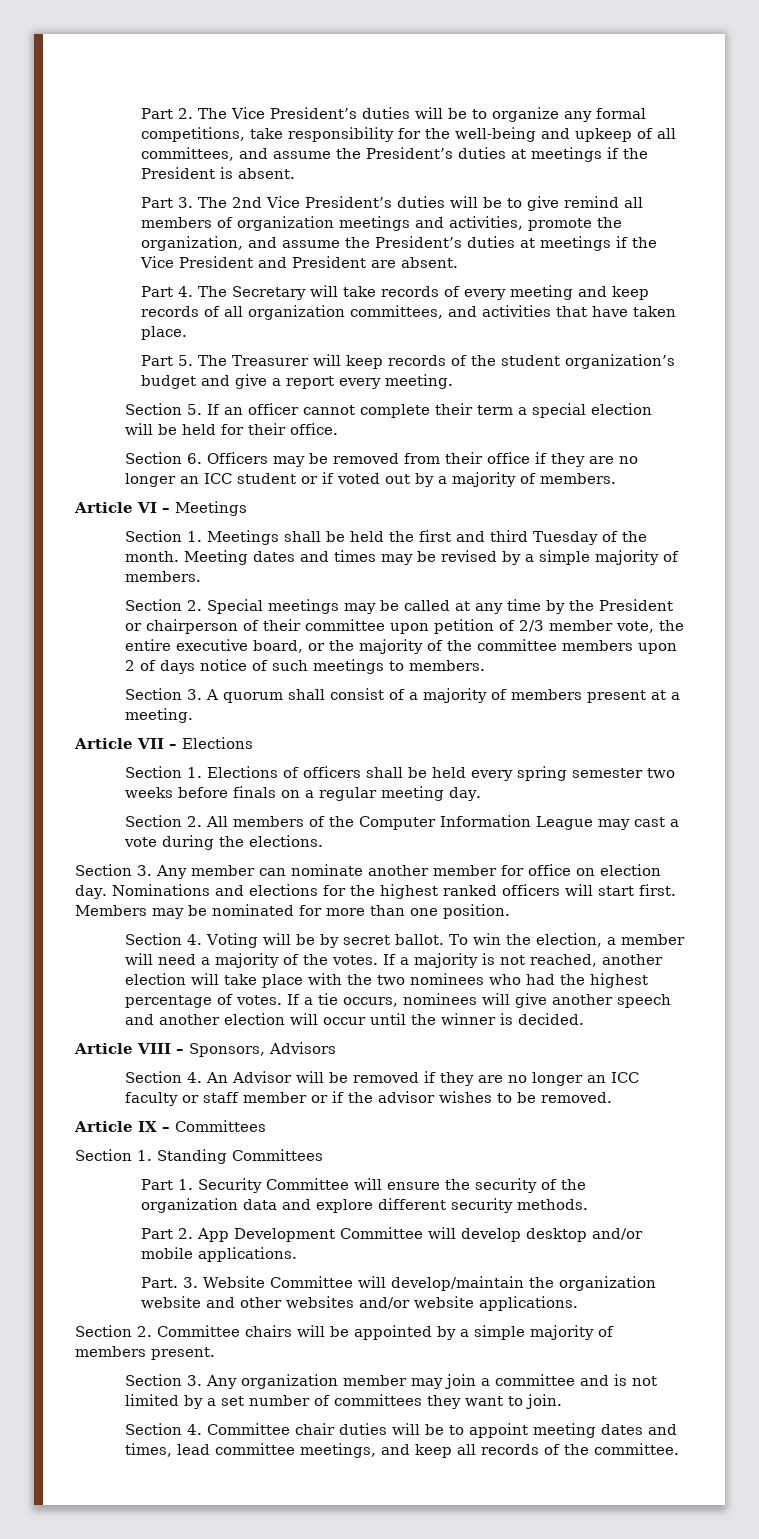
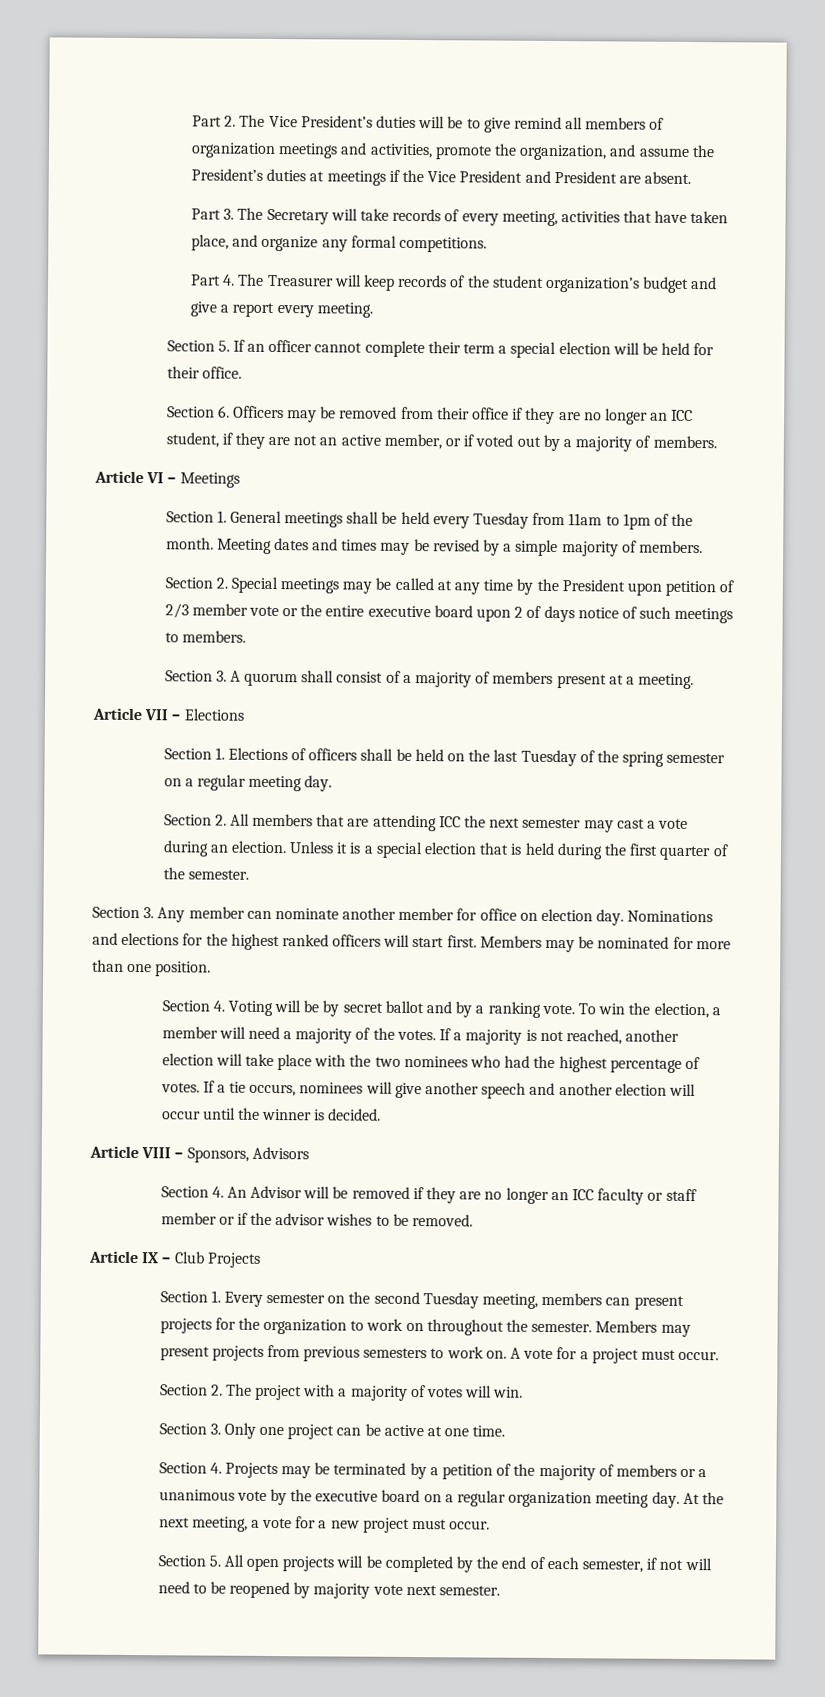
[492,107,647,122] [141,127,677,142] [141,147,649,162] [141,167,296,179] [141,196,523,208] organize any formal competitions, take responsibility for the well-being and upkeep of all committees, and assume the President’s duties at meetings if the President is absent. // Part 3. The 2nd Vice President’s duties will be to -> (481, 123) none
[178,286,194,297] 4. -> [223,208,235,220] 3.
[510,285,650,300] [141,305,677,320] [141,326,188,340] [141,355,194,366] meeting and keep records of all organization committees, and activities that have taken place. // Part 5. -> [501,210,729,227] [191,234,488,253] [191,274,236,286] meeting, activities that have taken place, and organize any formal competitions. // Part 4.
[236,473,296,484] student -> [165,432,442,450] student, if they are not an active member,
[206,530,598,545] Meetings shall be held the first and third Tuesday -> [229,510,651,530] General meetings shall be held every Tuesday from 11am to 1pm
[124,619,385,634] or chairperson of their committee -> (625, 585) none
[615,621,654,633] vote, -> [248,605,299,617] vote or
[252,639,633,654] board, or the majority of the committee members -> [433,605,473,618] board
[470,766,675,781] [124,786,276,798] every spring semester two weeks before finals -> [447,749,726,767] on the last Tuesday of the spring semester
[308,815,593,830] of the Computer Information League -> [316,814,582,832] that are attending ICC the next semester
[218,835,323,847] the elections. -> [209,840,729,861] [162,867,249,880] an election. Unless it is a special election that is held during the first quarter of the semester.
[394,934,444,945] ballot. -> [384,1000,575,1018] ballot and by a ranking vote.
[175,1120,266,1132] [75,1149,323,1164] [141,1178,587,1193] [141,1198,589,1213] [141,1227,644,1242] [141,1247,298,1262] [141,1276,657,1291] [141,1296,579,1311] [75,1325,614,1340] [75,1346,215,1360] [124,1374,657,1389] [124,1394,562,1409] [124,1423,677,1438] [124,1443,679,1458] Committees // Section 1. Standing Committees // Part 1. Security Committee will ensure the security of the organization data and explore different security methods. // Part 2. App Development Committee will develop desktop and/or mobile applications. // Part. 3. Website Committee will develop/maintain the organization website and other websites and/or website applications. // Section 2. Committee chairs will be appointed by a simple majority of members present. // Section 3. Any organization member may join a committee and is not limited by a set number of committees they want to join. // Section 4. Committee chair duties will be to appoint meeting dates and times, lead committee meetings, and keep all records of the committee. -> [174,1251,261,1268] [159,1290,684,1310] [159,1317,691,1338] [159,1344,720,1364] [159,1383,524,1401] [158,1422,506,1440] [158,1462,708,1481] [158,1488,724,1508] [158,1516,491,1533] [157,1554,712,1573] [157,1581,501,1599] Club Projects // Section 1. Every semester on the second Tuesday meeting, members can present projects for the organization to work on throughout the semester. Members may present projects from previous semesters to work on. A vote for a project must occur. // Section 2. The project with a majority of votes will win. // Section 3. Only one project can be active at one time. // Section 4. Projects may be terminated by a petition of the majority of members or a unanimous vote by the executive board on a regular organization meeting day. At the next meeting, a vote for a new project must occur. // Section 5. All open projects will be completed by the end of each semester, if not will need to be reopened by majority vote next semester.

